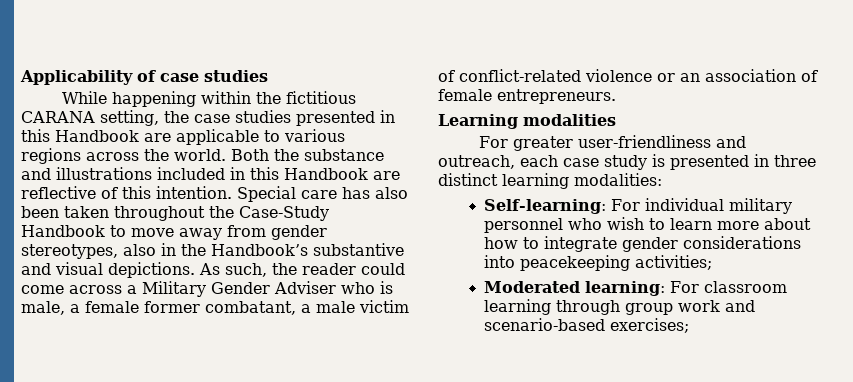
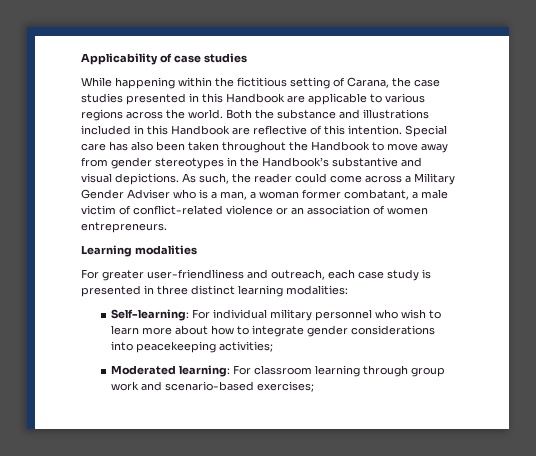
[21,110,159,126] CARANA setting, -> [290,77,389,89] setting of Carana,
[239,206,329,221] Case-Study -> (308, 146) none
[21,244,156,259] stereotypes, also -> [155,158,224,169] stereotypes
[21,301,139,315] male, a female -> [211,191,299,200] a man, a woman
[438,89,492,101] female -> [387,207,428,215] women

